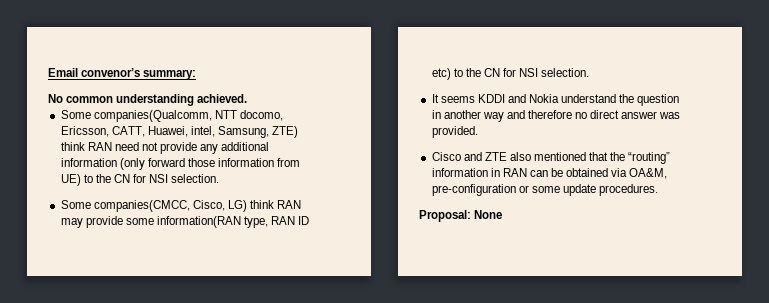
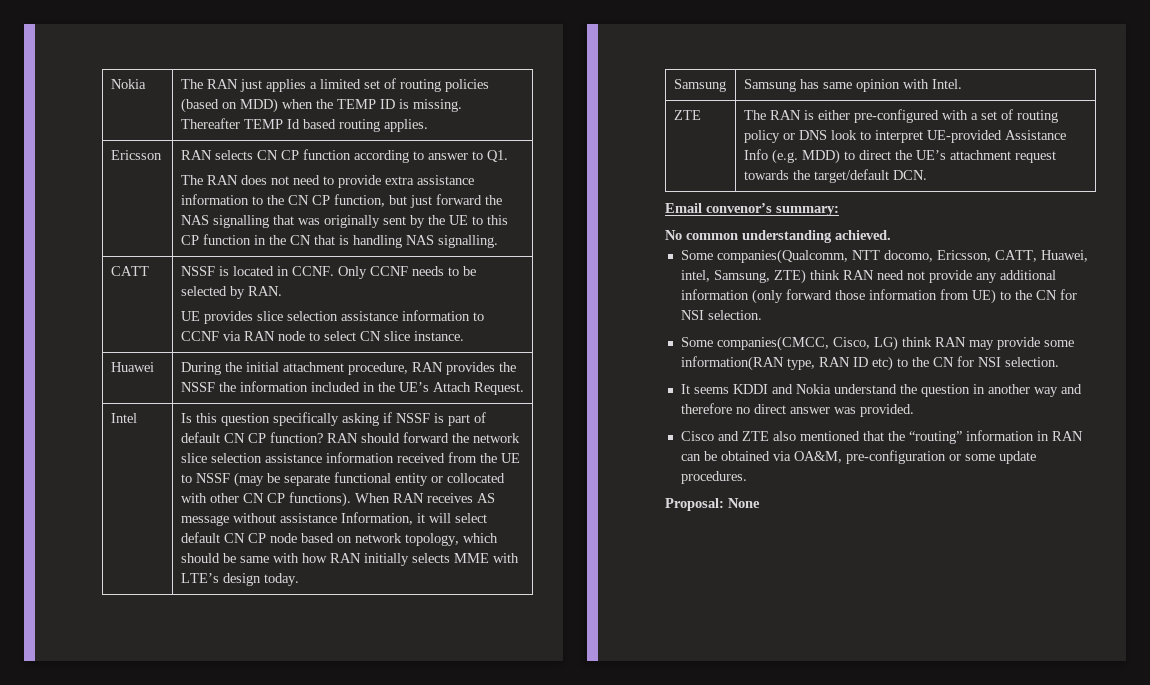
(48, 72) none -> [110,79,146,89] [180,78,489,92] [180,98,462,113] [180,118,428,132] [110,150,162,160] [180,149,508,163] [180,175,474,188] [180,194,502,208] [180,215,508,228] [180,234,498,248] [110,266,149,276] [180,266,476,279] [180,286,282,299] [180,310,484,324] [180,331,464,341] [110,362,154,372] [180,362,516,375] [180,381,524,395] [110,413,137,423] [180,412,486,426] [180,432,520,443] [180,452,520,463] [180,472,505,487] [180,492,495,507] [180,512,487,526] [180,532,498,546] [180,553,519,566] [180,573,299,586] [673,79,726,92] [743,79,962,92] [673,110,701,120] [743,109,1058,123] [743,130,1066,143] [743,149,1056,164] [743,169,927,183] Nokia | The RAN just applies a limited set of routing policies (based on MDD) when the TEMP ID is missing. Thereafter TEMP Id based routing applies. // Ericsson | RAN selects CN CP function according to answer to Q1. // The RAN does not need to provide extra assistance information to the CN CP function, but just forward the NAS signalling that was originally sent by the UE to this CP function in the CN that is handling NAS signalling. // CATT | NSSF is located in CCNF. Only CCNF needs to be selected by RAN. // UE provides slice selection assistance information to CCNF via RAN node to select CN slice instance. // Huawei | During the initial attachment procedure, RAN provides the NSSF the information included in the UE’s Attach Request. // Intel | Is this question specifically asking if NSSF is part of default CN CP function? RAN should forward the network slice selection assistance information received from the UE to NSSF (may be separate functional entity or collocated with other CN CP functions). When RAN receives AS message without assistance Information, it will select default CN CP node based on network topology, which should be same with how RAN initially selects MME with LTE’s design today. // Samsung | Samsung has same opinion with Intel. // ZTE | The RAN is either pre-configured with a set of routing policy or DNS look to interpret UE-provided Assistance Info (e.g. MDD) to direct the UE’s attachment request towards the target/default DCN. //

